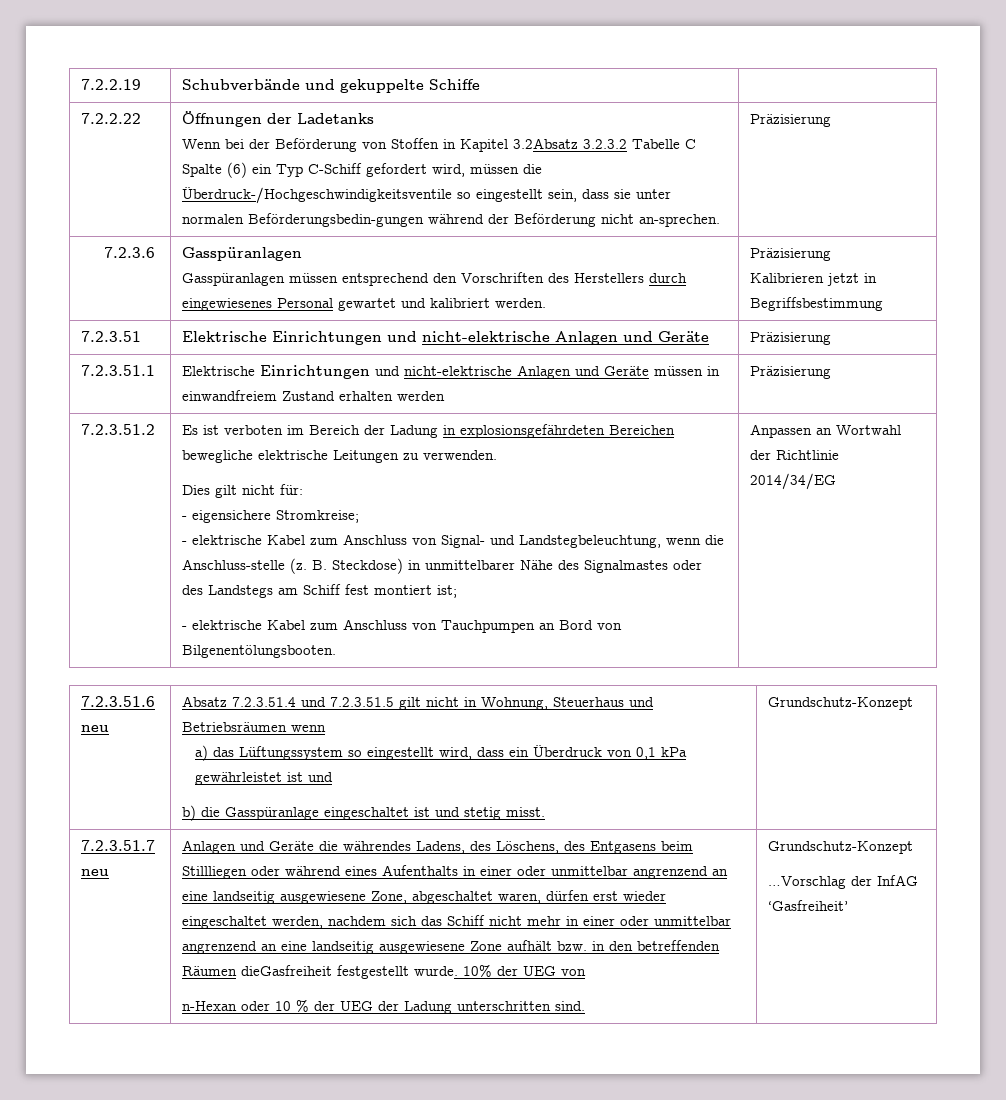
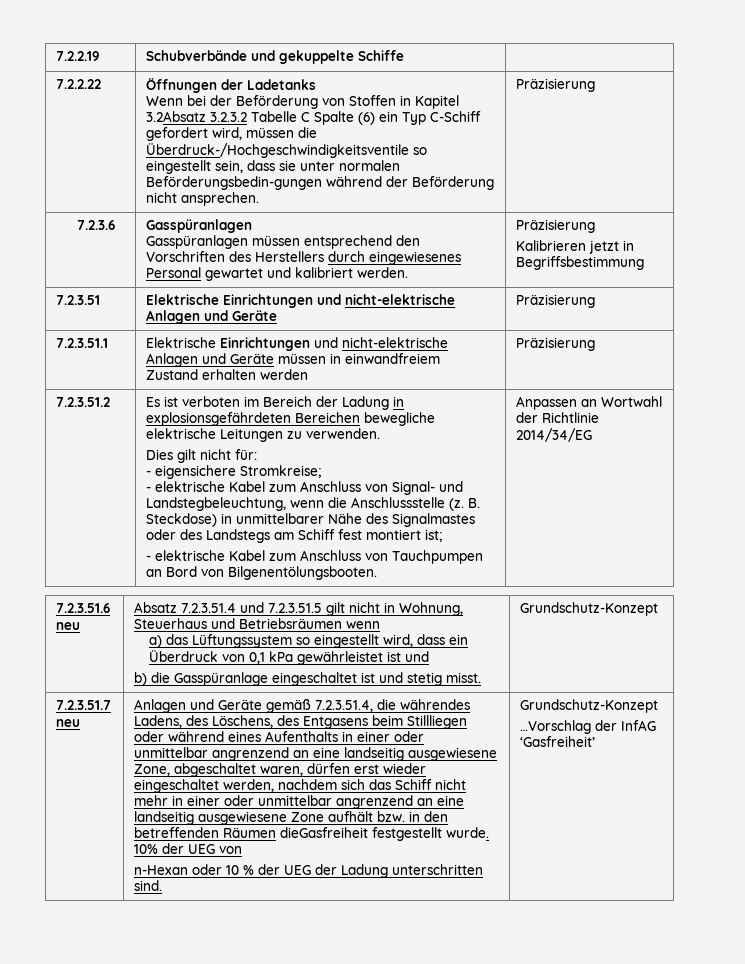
[638,214,720,227] an-sprechen. -> [180,192,259,206] ansprechen.
[181,559,285,570] Anschluss-stelle -> [350,497,445,508] Anschlussstelle
(314, 846) none -> [265,699,373,713] gemäß 7.2.3.51.4,

